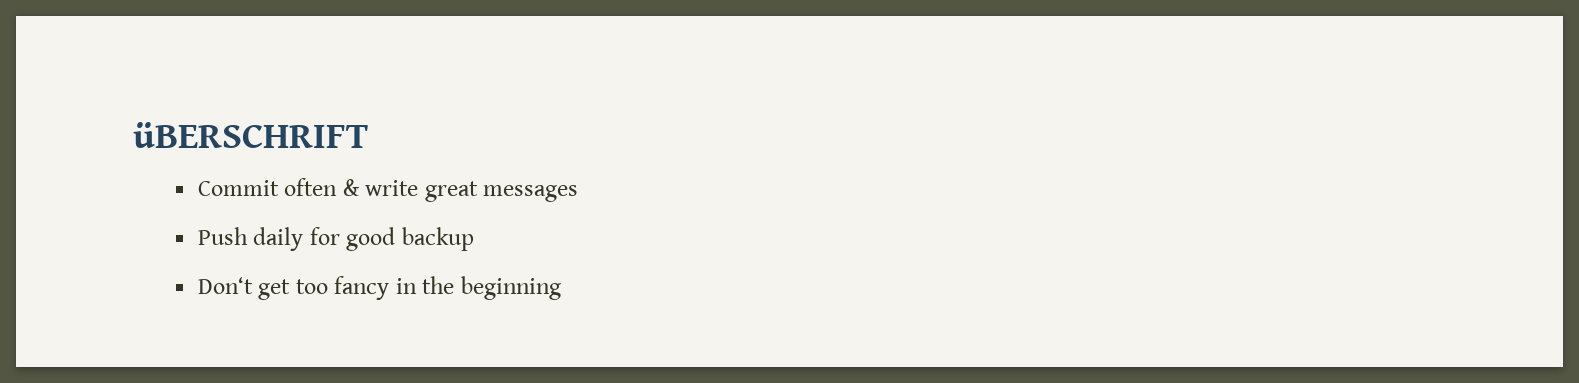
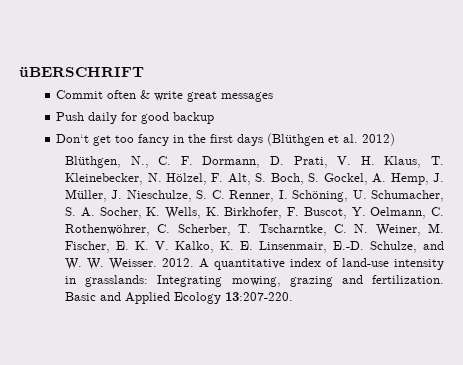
[460,276,561,300] beginning -> [210,133,396,146] [65,156,445,168] [65,173,444,185] [65,189,444,202] [65,207,444,219] [65,223,445,236] [65,241,444,253] [65,258,444,270] [65,275,444,287] [65,292,294,304] first days (Blüthgen et al. 2012) // Blüthgen, N., C. F. Dormann, D. Prati, V. H. Klaus, T. Kleinebecker, N. Hölzel, F. Alt, S. Boch, S. Gockel, A. Hemp, J. Müller, J. Nieschulze, S. C. Renner, I. Schöning, U. Schumacher, S. A. Socher, K. Wells, K. Birkhofer, F. Buscot, Y. Oelmann, C. Rothenwöhrer, C. Scherber, T. Tscharntke, C. N. Weiner, M. Fischer, E. K. V. Kalko, K. E. Linsenmair, E.-D. Schulze, and W. W. Weisser. 2012. A quantitative index of land-use intensity in grasslands: Integrating mowing, grazing and fertilization. Basic and Applied Ecology 13:207-220.

